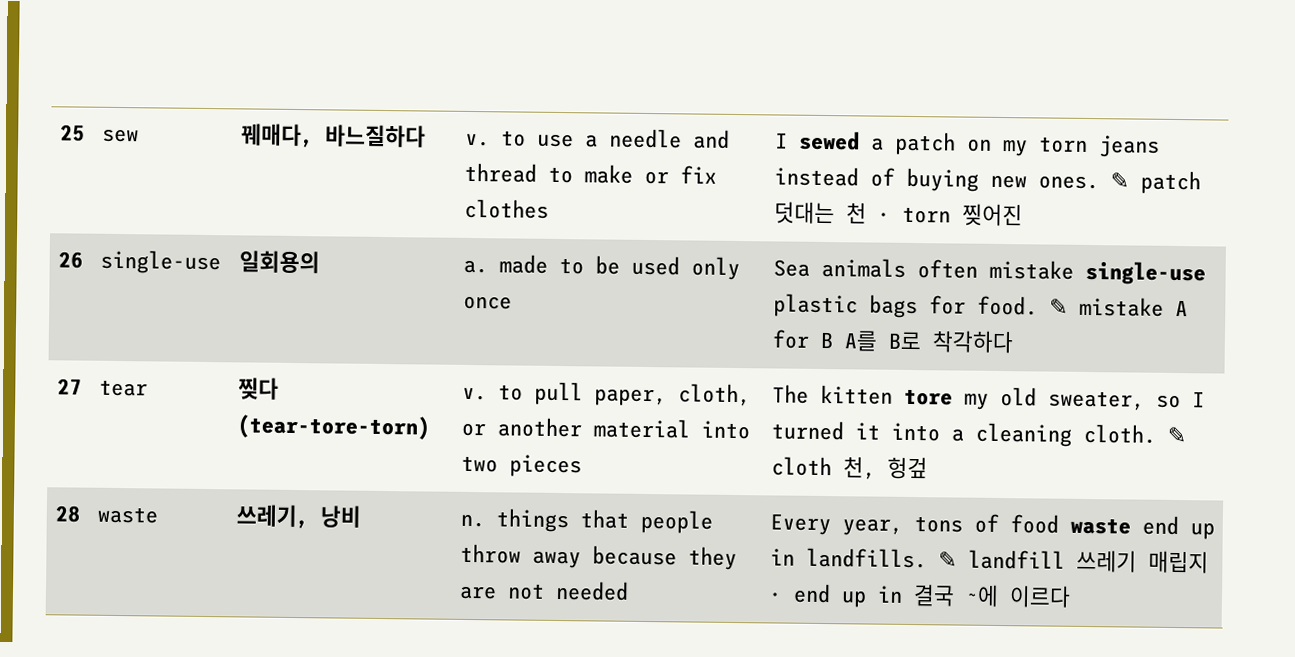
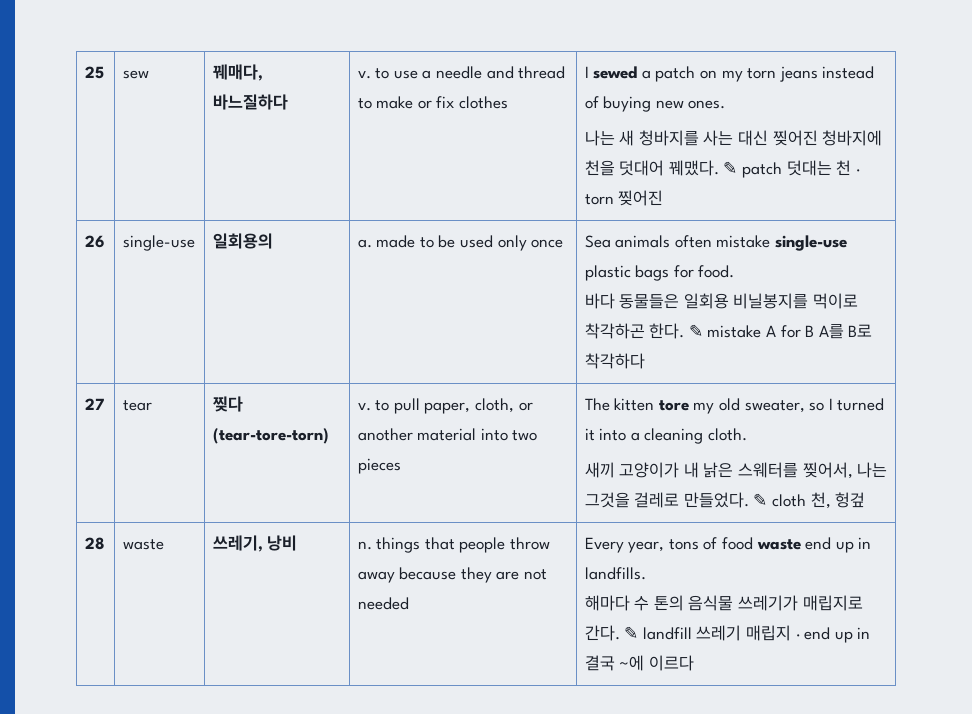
(1099, 182) none -> [584,130,883,146] [584,160,719,176] // 나는 새 청바지를 사는 대신 찢어진 청바지에 천을 덧대어 꿰맸다.
(1038, 305) none -> [584,293,858,309] [584,323,685,339] // 바다 동물들은 일회용 비닐봉지를 먹이로 착각하곤 한다.
(1156, 433) none -> [584,462,888,479] [584,492,749,508] // 새끼 고양이가 내 낡은 스웨터를 찢어서, 나는 그것을 걸레로 만들었다.
(927, 558) none -> [584,595,863,611] [584,625,620,641] // 해마다 수 톤의 음식물 쓰레기가 매립지로 간다.

